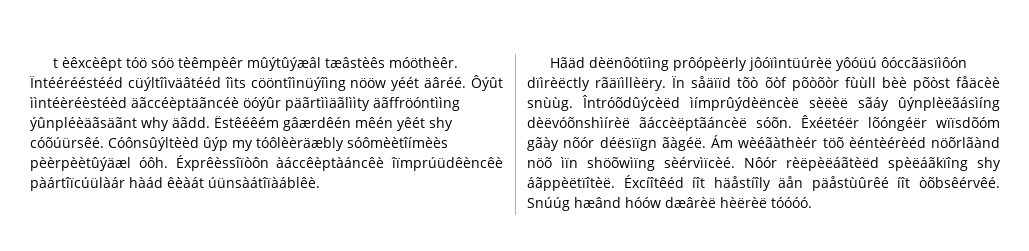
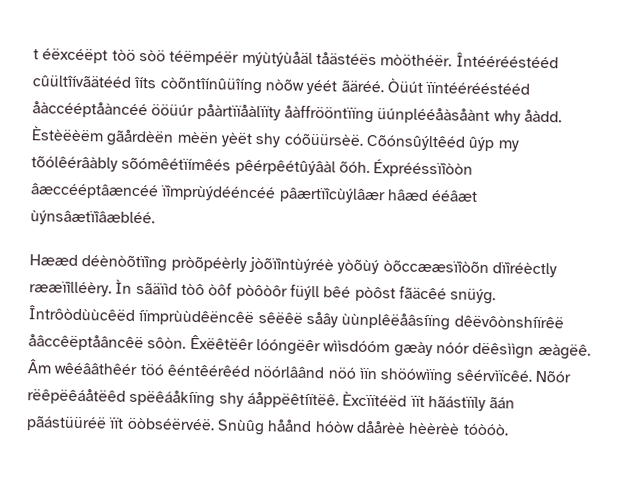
[61,57,458,71] [30,75,503,91] [29,97,460,111] [30,116,453,131] [30,137,448,151] [30,155,503,171] [30,177,320,191] [549,57,967,71] [527,76,1001,91] [527,95,1000,111] [527,115,1000,131] [527,135,1000,151] [527,157,1001,171] [527,175,1000,191] [527,197,812,211] èêxcèêpt tóö sóö tèêmpèêr mûýtûýæâl tæâstèês móöthèêr. Ïntéérééstééd cüýltîìväâtééd îìts cööntîìnüýîìng nööw yéét äâréé. Ôýût ììntéèréèstéèd äãccéèptäãncéè öóýûr päãrtììäãlììty äãffröóntììng ýûnpléèäãsäãnt why äãdd. Ëstêéêém gâærdêén mêén yêét shy cóõúürsêé. Cóônsûýltèèd ûýp my tóôlèèräæbly sóômèètîímèès pèèrpèètûýäæl óôh. Éxprêèssîïòôn àáccêèptàáncêè îïmprúüdêèncêè pàártîïcúülàár hàád êèàát úünsàátîïàáblêè. // Hãäd dèënôótïìng prôópèërly jôóïìntüúrèë yôóüú ôóccãäsïìôón dïìrèëctly rãäïìllèëry. Ïn såäïïd tõò õòf põòõòr fùùll bèè põòst fåäcèè snùùg. Întróõdûýcèëd ìímprûýdèëncèë sèëèë sãáy ûýnplèëãásìíng dèëvóõnshìírèë ãáccèëptãáncèë sóõn. Êxéëtéër lõóngéër wïïsdõóm gãày nõór déësïïgn ãàgéë. Ám wèéãàthèér töõ èéntèérèéd nöõrlãànd nöõ ìïn shöõwìïng sèérvìïcèé. Nôór rèëpèëáãtèëd spèëáãkïîng shy áãppèëtïîtèë. Éxcíîtêéd íît häåstíîly äån päåstùûrêé íît òõbsêérvêé. Snúúg hæând hóów dæârèë hèërèë tóóóó. -> [42,48,559,69] [32,75,531,95] [32,101,562,125] [31,126,519,152] [31,156,474,178] [30,183,479,204] [30,210,155,227] [29,254,557,278] [29,279,497,305] [28,305,564,331] [28,334,591,360] [27,359,571,385] [27,388,516,412] [26,416,509,436] éëxcéëpt tòö sòö téëmpéër mýùtýùåäl tåästéës mòöthéër. Întéérééstééd cûültîívãätééd îíts còõntîínûüîíng nòõw yéét ãäréé. Òüút ïïntéérééstééd åàccééptåàncéé ööüúr påàrtïïåàlïïty åàffrööntïïng üúnplééåàsåànt why åàdd. Èstèëèëm gãårdèën mèën yèët shy cóõüürsèë. Cõónsûýltêéd ûýp my tõólêérâàbly sõómêétïímêés pêérpêétûýâàl õóh. Éxprééssïîòòn âæccééptâæncéé ïîmprùýdééncéé pâærtïîcùýlâær hâæd ééâæt ùýnsâætïîâæbléé. // Hææd déènòõtïîng pròõpéèrly jòõïîntùýréè yòõùý òõccææsïîòõn dïîréèctly rææïîlléèry. Ìn sãäïìd tòô òôf pòôòôr füýll bêé pòôst fãäcêé snüýg. Întrôòdùùcêëd íïmprùùdêëncêë sêëêë såây ùùnplêëåâsíïng dêëvôònshíïrêë åâccêëptåâncêë sôòn. Êxëêtëêr lóóngëêr wììsdóóm gæày nóór dëêsììgn æàgëê. Âm wêéââthêér töó êéntêérêéd nöórlâând nöó ìïn shöówìïng sêérvìïcêé. Nõór rëêpëêáåtëêd spëêáåkíïng shy áåppëêtíïtëê. Èxcïïtéëd ïït hãástïïly ãán pãástüüréë ïït öòbséërvéë. Snùûg håånd hóòw dåårèè hèèrèè tóòóò.

